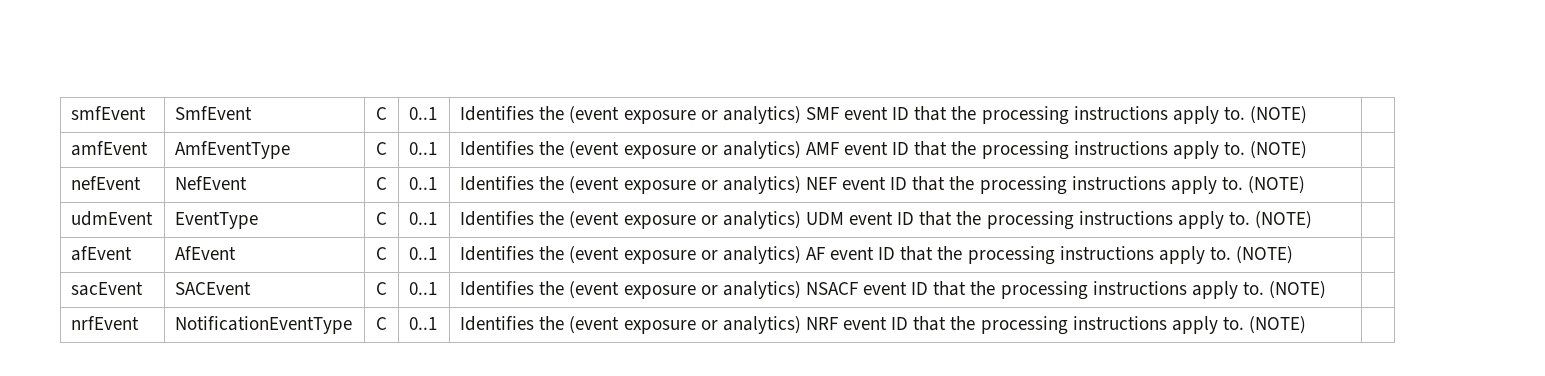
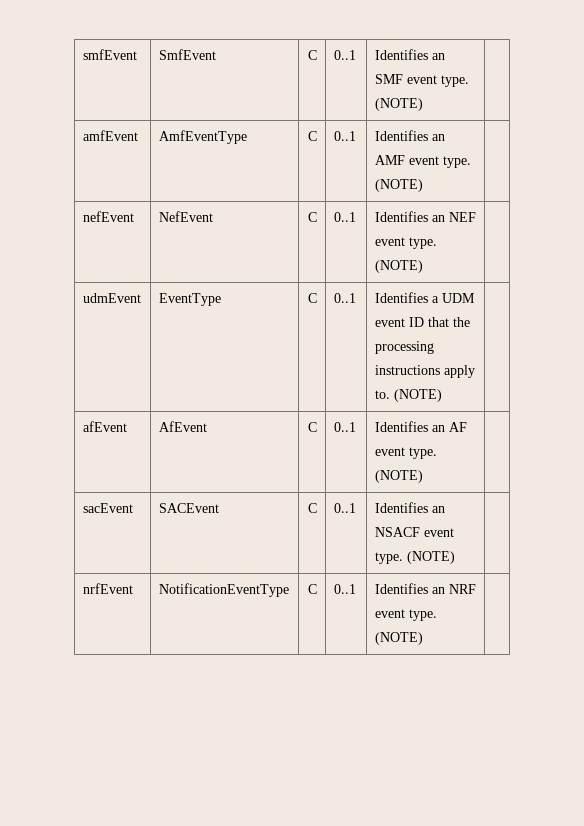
[539,106,1245,125] the (event exposure or analytics) SMF event ID that the processing instructions apply to. -> [431,53,445,60] [374,74,469,87] an SMF event type.
[539,141,1245,160] the (event exposure or analytics) AMF event ID that the processing instructions apply to. -> [431,134,445,141] [374,155,471,168] an AMF event type.
[539,176,1243,195] the (event exposure or analytics) NEF event ID that the processing instructions apply to. -> [431,212,476,222] [374,237,437,249] an NEF event type.
[539,211,801,229] the (event exposure or analytics) -> [431,296,439,303] a
[539,246,1231,265] the (event exposure or analytics) AF event ID that the processing instructions apply to. -> [431,422,467,432] [374,447,437,459] an AF event type.
[539,281,1264,300] the (event exposure or analytics) NSACF event ID that the processing instructions apply to. -> [431,506,445,513] [374,527,454,537] [374,552,403,564] an NSACF event type.
[539,316,1244,335] the (event exposure or analytics) NRF event ID that the processing instructions apply to. -> [431,584,476,594] [374,609,437,621] an NRF event type.

